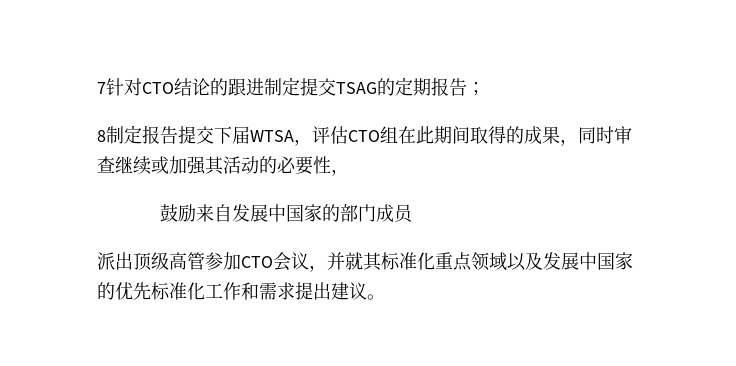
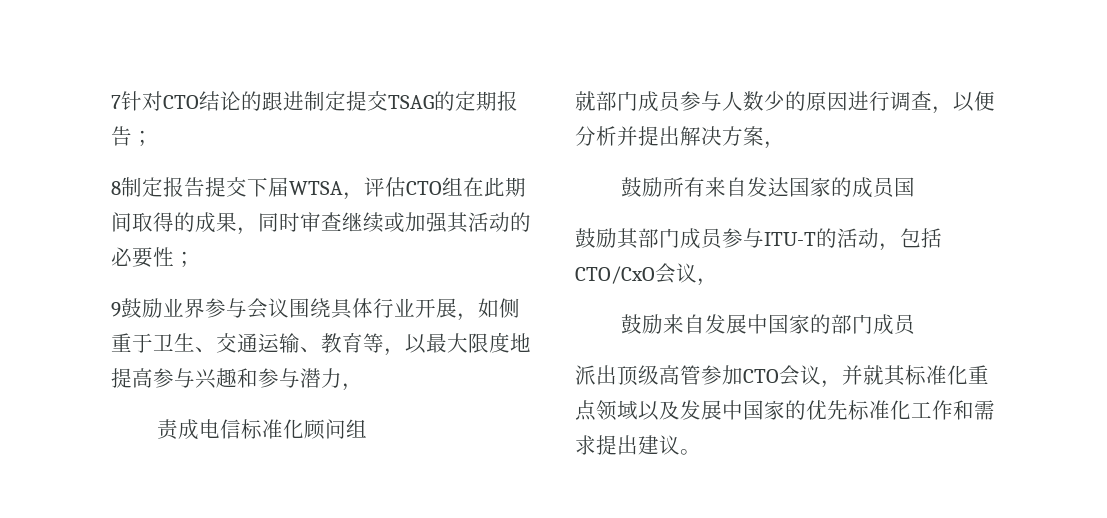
(331, 165) none -> [174,251,195,267] [111,298,520,321] [111,332,531,356] [111,368,363,391] [156,419,367,440] [575,91,995,114] [575,126,785,149] [620,177,915,198] [575,228,942,251] [575,263,697,284] ； // 9鼓励业界参与会议围绕具体行业开展，如侧重于卫生、交通运输、教育等，以最大限度地提高参与兴趣和参与潜力， // 责成电信标准化顾问组 // 就部门成员参与人数少的原因进行调查，以便分析并提出解决方案， // 鼓励所有来自发达国家的成员国 // 鼓励其部门成员参与ITU-T的活动，包括CTO/CxO会议

